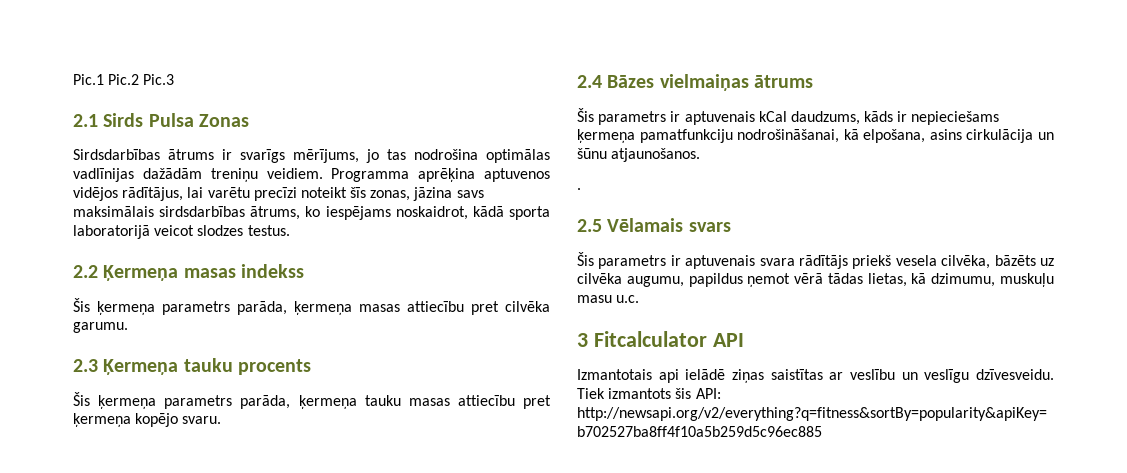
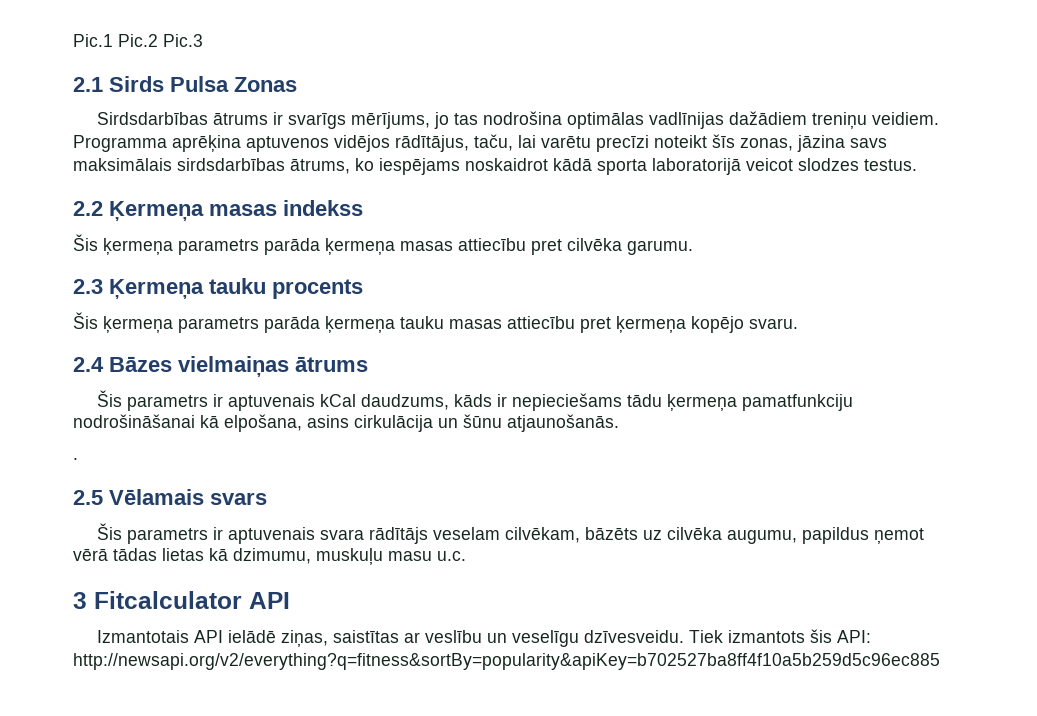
[142,168,202,179] dažādām -> [728,111,807,125] dažādiem
(184, 194) none -> [474,134,513,151] taču,
[395,206,468,220] noskaidrot, -> [465,158,548,171] noskaidrot
[237,301,287,315] parāda, -> [264,238,320,255] parāda
[240,395,291,409] parāda, -> [264,316,320,333] parāda
(1000, 118) none -> [626,394,662,407] tādu
[737,129,840,143] nodrošināšanai, -> [73,414,195,428] nodrošināšanai
[611,148,701,162] atjaunošanos. -> [507,414,619,432] atjaunošanās.
[852,255,991,269] priekš vesela cilvēka, -> [432,527,580,543] veselam cilvēkam,
[867,273,907,287] lietas, -> [162,548,204,561] lietas
[658,369,764,383] api ielādē ziņas -> [193,630,328,647] API ielādē ziņas,
[924,369,970,383] veslīgu -> [511,630,579,647] veselīgu

